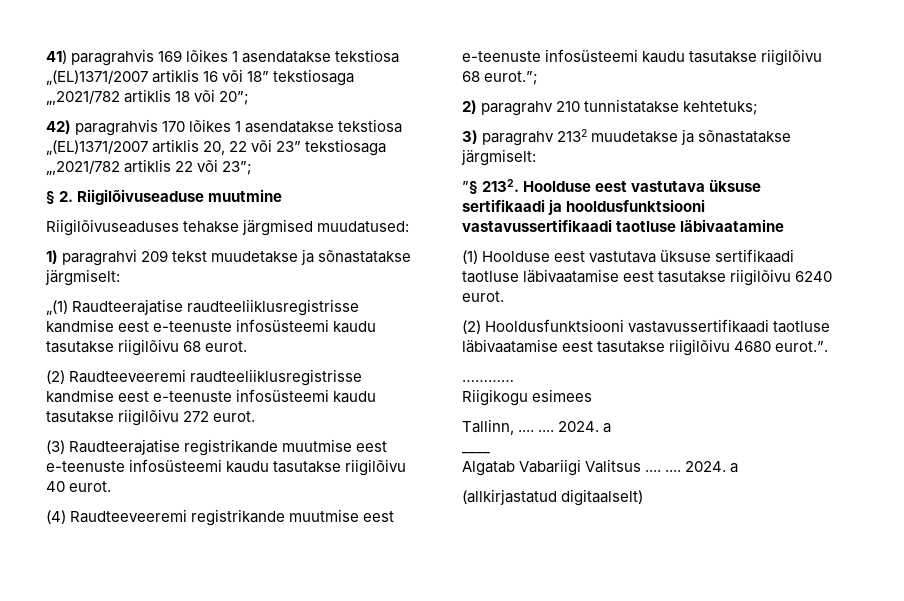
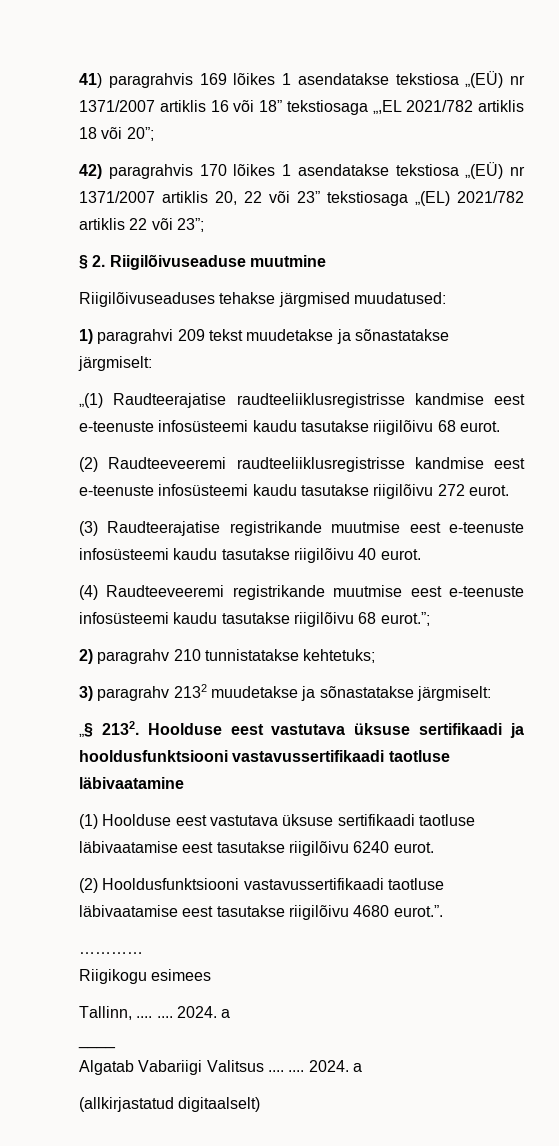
[46,70,148,85] „(EL)1371/2007 -> [465,71,525,88] [79,100,155,112] „(EÜ) nr 1371/2007
[46,90,120,105] „,2021/782 -> [372,100,474,114] „,EL 2021/782
[46,140,148,155] „(EL)1371/2007 -> [465,162,525,179] [79,191,155,203] „(EÜ) nr 1371/2007
[46,160,120,175] „,2021/782 -> [415,191,524,206] „(EL) 2021/782
[462,181,478,194] ”§ -> [79,723,93,737] „§

